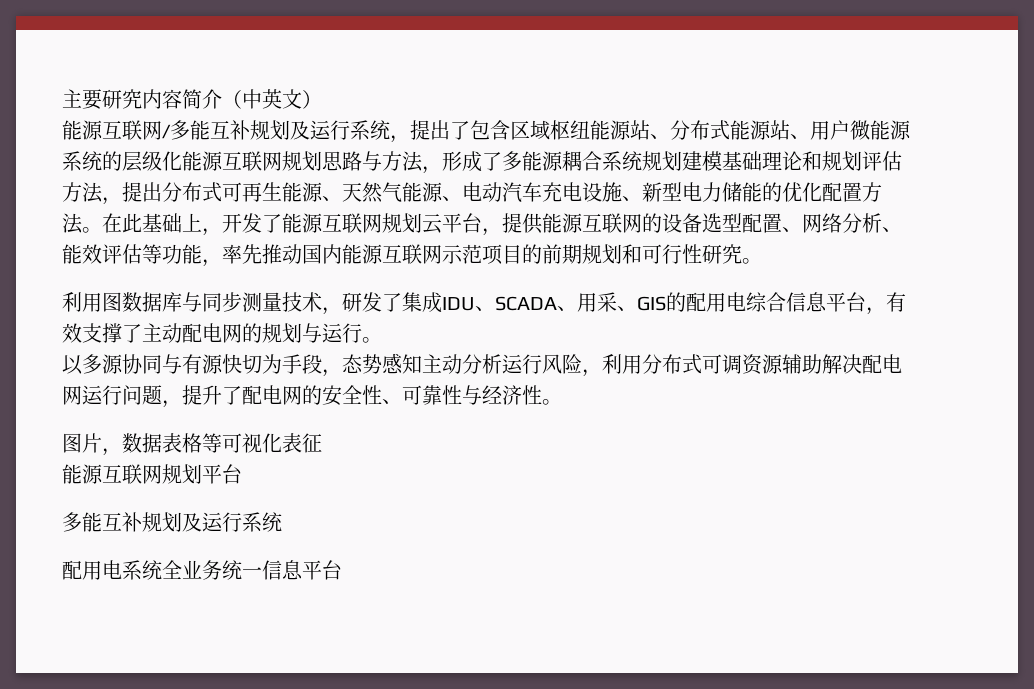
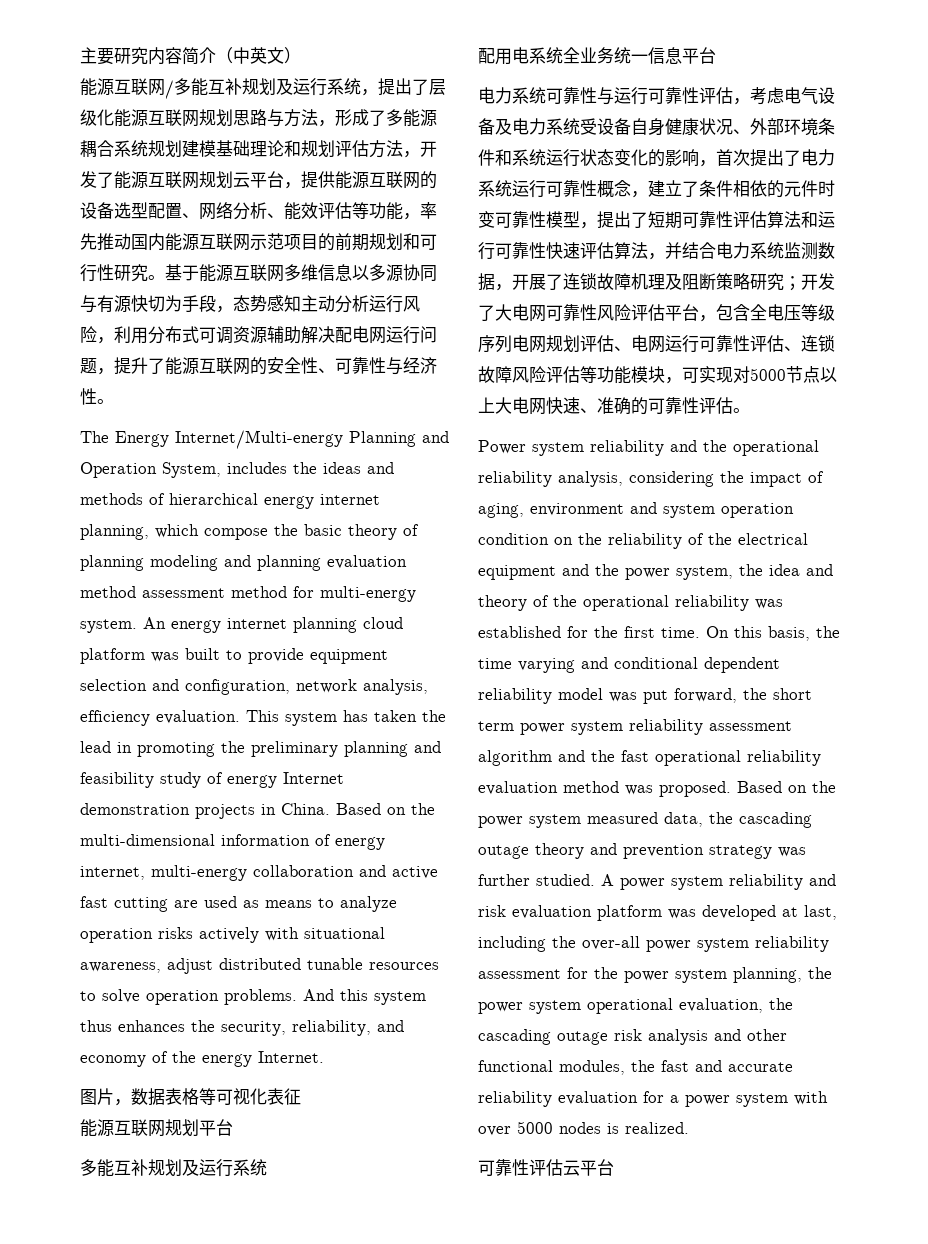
[470,120,911,140] [62,151,122,171] 包含区域枢纽能源站、分布式能源站、用户微能源系统的 -> (429, 87) none
[122,182,882,203] [62,213,222,236] 提出分布式可再生能源、天然气能源、电动汽车充电设施、新型电力储能的优化配置方法。在此基础上， -> (420, 154) none
[62,292,906,315] [62,323,382,343] // 利用图数据库与同步测量技术，研发了集成IDU、SCADA、用采、GIS的配用电综合信息平台，有效支撑了主动配电网的规划与运行。 // -> [165,264,352,282] 基于能源互联网多维信息
[242,385,282,405] 配电 -> [165,357,233,375] 能源互联
(562, 402) none -> [80,430,449,449] [80,462,394,478] [80,493,380,509] [80,524,419,540] [80,555,407,571] [80,586,416,602] [80,617,403,633] [80,648,388,664] [80,679,428,695] [80,710,446,726] [80,741,441,757] [80,772,344,788] [80,803,435,819] [80,834,385,850] [80,865,438,881] [80,896,397,912] [80,927,385,943] [80,958,439,974] [80,989,426,1005] [80,1020,404,1036] [80,1051,324,1067] // The Energy Internet/Multi-energy Planning and Operation System, includes the ideas and methods of hierarchical energy internet planning, which compose the basic theory of planning modeling and planning evaluation method assessment method for multi-energy system. An energy internet planning cloud platform was built to provide equipment selection and configuration, network analysis, efficiency evaluation. This system has taken the lead in promoting the preliminary planning and feasibility study of energy Internet demonstration projects in China. Based on the multi-dimensional information of energy internet, multi-energy collaboration and active fast cutting are used as means to analyze operation risks actively with situational awareness, adjust distributed tunable resources to solve operation problems. And this system thus enhances the security, reliability, and economy of the energy Internet.
(342, 570) none -> [478,87,835,105] [478,118,835,136] [478,149,835,167] [478,180,835,198] [478,211,835,229] [478,242,835,260] [478,273,835,291] [478,304,835,322] [478,335,835,353] [478,366,837,384] [478,397,750,415] [478,440,819,456] [478,471,824,487] [478,502,794,518] [478,533,808,549] [478,564,833,580] [478,595,783,611] [478,626,840,641] [478,657,780,673] [478,688,812,704] [478,719,792,735] [478,750,821,766] [478,781,836,797] [478,812,812,828] [478,843,806,859] [478,874,836,890] [478,905,837,921] [478,936,829,952] [478,967,832,983] [478,998,793,1014] [478,1029,787,1045] [478,1060,793,1075] [478,1091,828,1107] [478,1121,689,1136] [478,1159,614,1176] // 电力系统可靠性与运行可靠性评估，考虑电气设备及电力系统受设备自身健康状况、外部环境条件和系统运行状态变化的影响，首次提出了电力系统运行可靠性概念，建立了条件相依的元件时变可靠性模型，提出了短期可靠性评估算法和运行可靠性快速评估算法，并结合电力系统监测数据，开展了连锁故障机理及阻断策略研究；开发了大电网可靠性风险评估平台，包含全电压等级序列电网规划评估、电网运行可靠性评估、连锁故障风险评估等功能模块，可实现对5000节点以上大电网快速、准确的可靠性评估。 // Power system reliability and the operational reliability analysis, considering the impact of aging, environment and system operation condition on the reliability of the electrical equipment and the power system, the idea and theory of the operational reliability was established for the first time. On this basis, the time varying and conditional dependent reliability model was put forward, the short term power system reliability assessment algorithm and the fast operational reliability evaluation method was proposed. Based on the power system measured data, the cascading outage theory and prevention strategy was further studied. A power system reliability and risk evaluation platform was developed at last, including the over-all power system reliability assessment for the power system planning, the power system operational evaluation, the cascading outage risk analysis and other functional modules, the fast and accurate reliability evaluation for a power system with over 5000 nodes is realized. // 可靠性评估云平台

